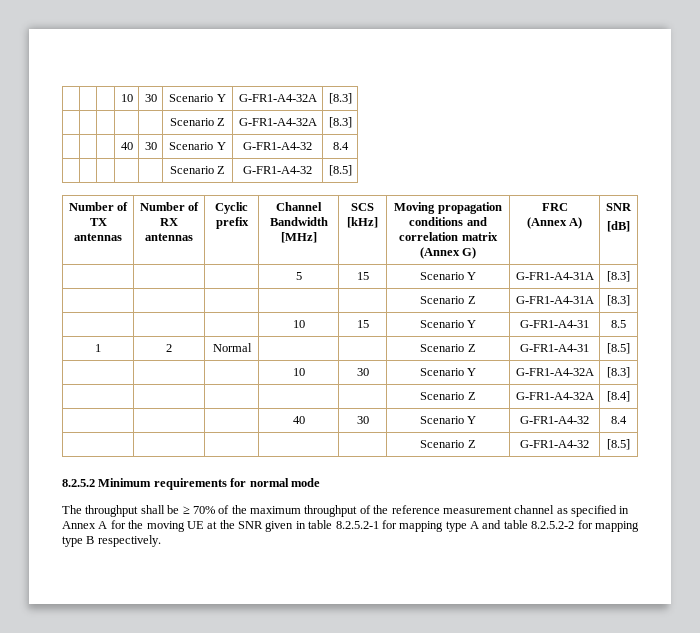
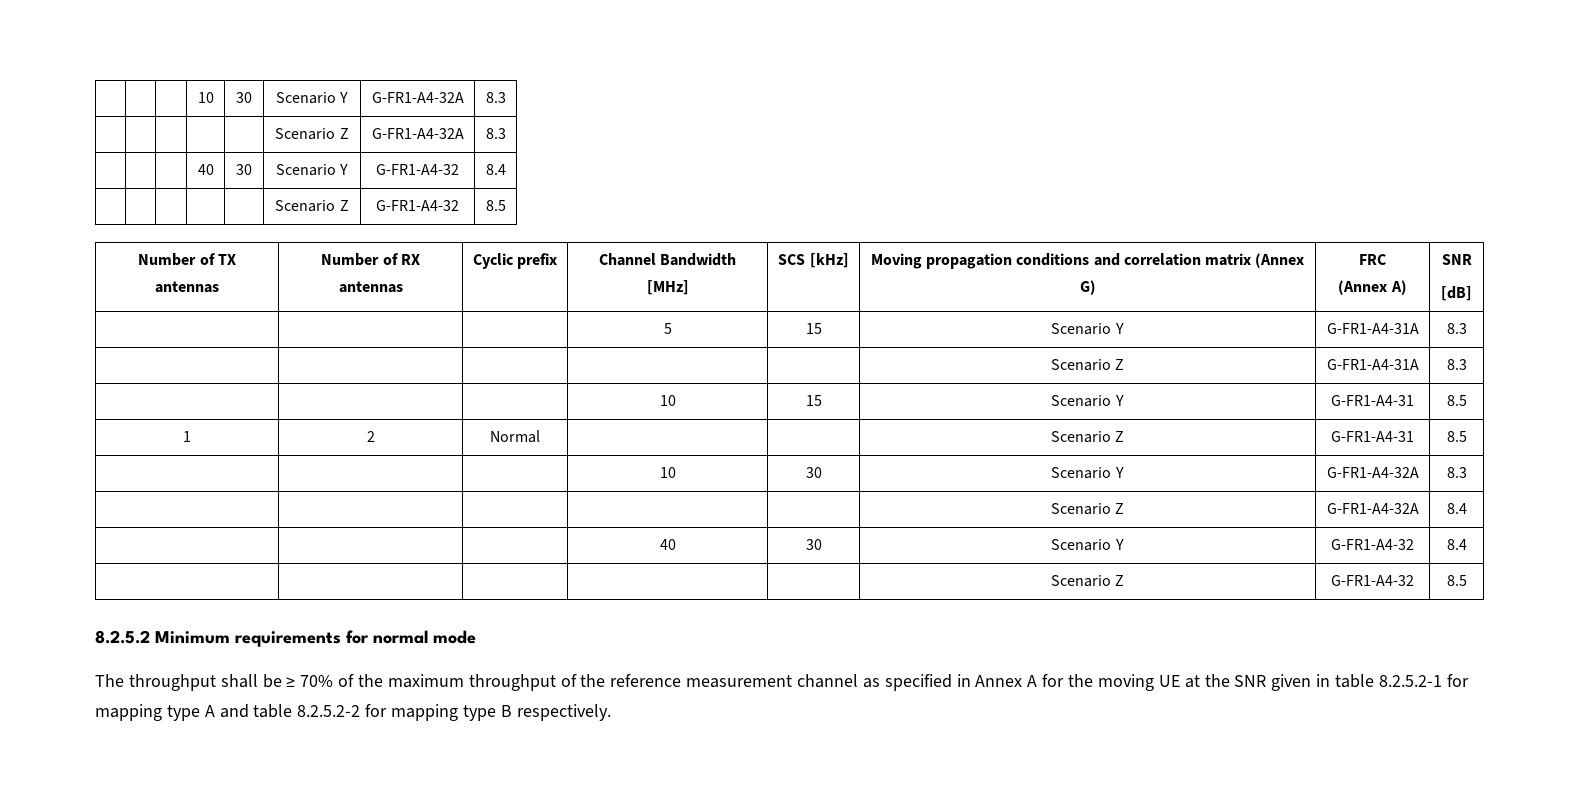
[120,94,133,102] [144,94,157,102] [169,94,226,102] [238,94,317,102] [328,93,352,104] [169,118,226,126] [238,118,317,126] [328,117,352,128] [120,142,133,150] [144,142,157,150] [169,142,226,150] [242,142,312,150] [332,142,349,150] [169,166,226,174] [242,166,312,174] [328,165,352,176] | | | 10 | 30 | Scenario Y | G-FR1-A4-32A | [8.3] // | | | | | Scenario Z | G-FR1-A4-32A | [8.3] // | | | 40 | 30 | Scenario Y | G-FR1-A4-32 | 8.4 // | | | | | Scenario Z | G-FR1-A4-32 | [8.5] -> [197,92,214,103] [236,92,252,103] [275,92,349,104] [371,92,464,103] [485,92,506,103] [275,128,349,140] [371,128,464,139] [485,128,506,139] [197,164,214,175] [236,164,252,175] [275,164,349,176] [376,164,459,175] [485,164,506,175] [275,200,349,212] [376,200,459,211] [485,200,506,211] | | | 10 | 30 | Scenario Y | G-FR1-A4-32A | 8.3 // | | | | | Scenario Z | G-FR1-A4-32A | 8.3 // | | | 40 | 30 | Scenario Y | G-FR1-A4-32 | 8.4 // | | | | | Scenario Z | G-FR1-A4-32 | 8.5
[607,271,630,282] [8.3] -> [1446,323,1467,334] 8.3
[607,295,630,306] [8.3] -> [1446,359,1467,370] 8.3
[607,343,630,354] [292,368,305,376] [356,368,369,376] [419,368,477,376] [515,368,594,376] [607,367,630,378] [420,392,476,400] [515,392,594,400] [607,391,630,402] [292,416,305,424] [356,416,369,424] [419,416,477,424] [520,416,589,424] [611,416,627,424] [420,440,476,448] [520,440,589,448] [607,439,630,450] [8.5] // | | | 10 | 30 | Scenario Y | G-FR1-A4-32A | [8.3] // | | | | | Scenario Z | G-FR1-A4-32A | [8.4] // | | | 40 | 30 | Scenario Y | G-FR1-A4-32 | 8.4 // | | | | | Scenario Z | G-FR1-A4-32 | [8.5] -> [1446,431,1467,442] [659,467,676,478] [805,467,822,478] [1051,467,1124,479] [1326,467,1419,478] [1446,467,1467,478] [1050,503,1125,515] [1326,503,1419,514] [1446,503,1467,514] [659,539,676,550] [805,539,822,550] [1051,539,1124,551] [1331,539,1414,550] [1446,539,1467,550] [1050,575,1125,587] [1331,575,1414,586] [1446,575,1467,586] 8.5 // | | | 10 | 30 | Scenario Y | G-FR1-A4-32A | 8.3 // | | | | | Scenario Z | G-FR1-A4-32A | 8.4 // | | | 40 | 30 | Scenario Y | G-FR1-A4-32 | 8.4 // | | | | | Scenario Z | G-FR1-A4-32 | 8.5

